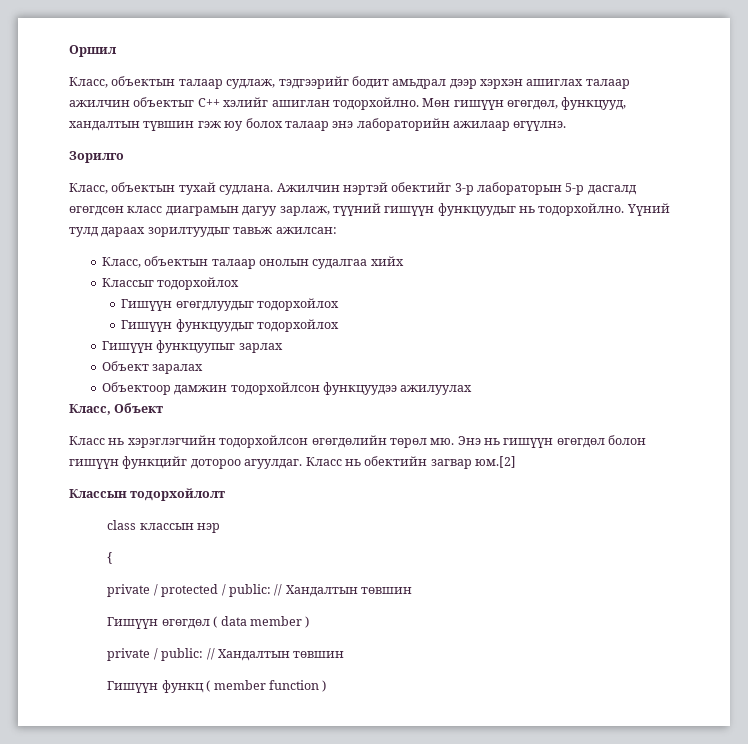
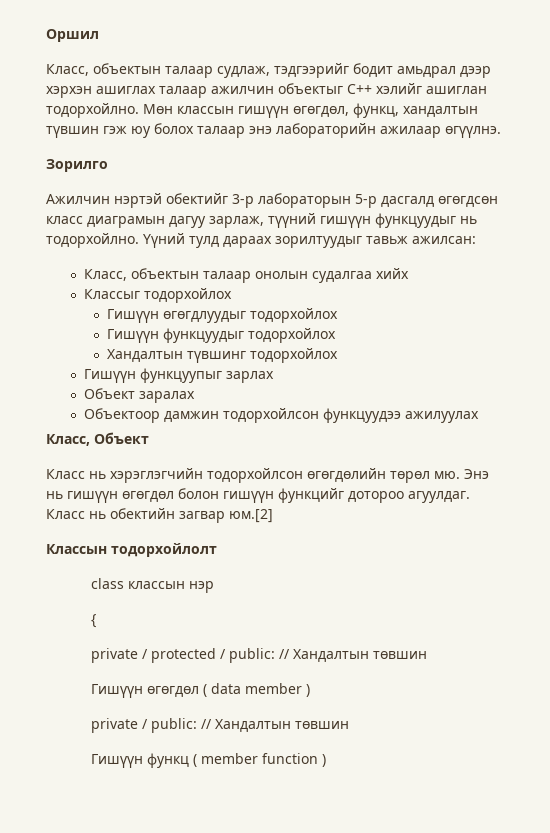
(451, 102) none -> [177,106,234,114] классын
[561,97,627,110] функцууд, -> [353,103,399,118] функц,
[69,182,274,195] Класс, объектын тухай судлана. -> (108, 165) none
(339, 325) none -> [106,348,338,363] // Хандалтын түвшинг тодорхойлох

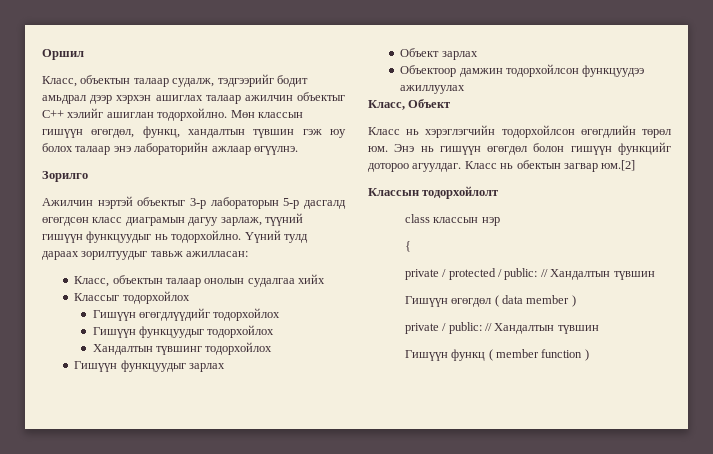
[217,66,270,78] судлаж, -> [172,78,215,87] судалж,
[380,126,441,138] ажилаар -> [211,146,251,155] ажлаар
[166,193,228,204] обектийг -> [137,197,186,206] объектыг
[412,236,476,244] ажилсан: -> [186,251,249,257] ажилласан:
[162,311,246,323] өгөгдлуудыг -> [139,308,211,321] өгөгдлүүдийг
[140,368,223,383] функцуупыг -> [120,360,186,372] функцуудыг
[139,391,196,403] заралах -> [441,51,478,60] зарлах
[405,411,480,423] ажилуулах -> [400,85,466,94] ажиллуулах
[307,468,460,483] өгөгдөлийн төрөл мю. -> [580,125,671,138] [368,146,388,152] өгөгдлийн төрөл юм.
[110,508,175,519] обектийн -> [516,160,561,169] обектын
[373,651,428,659] төвшин -> [613,271,655,280] түвшин
[295,721,350,729] төвшин -> [557,325,599,334] түвшин

